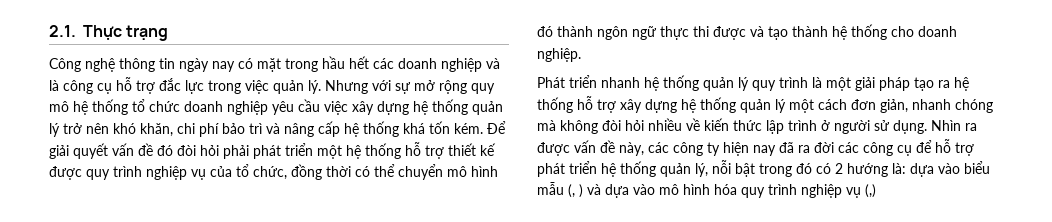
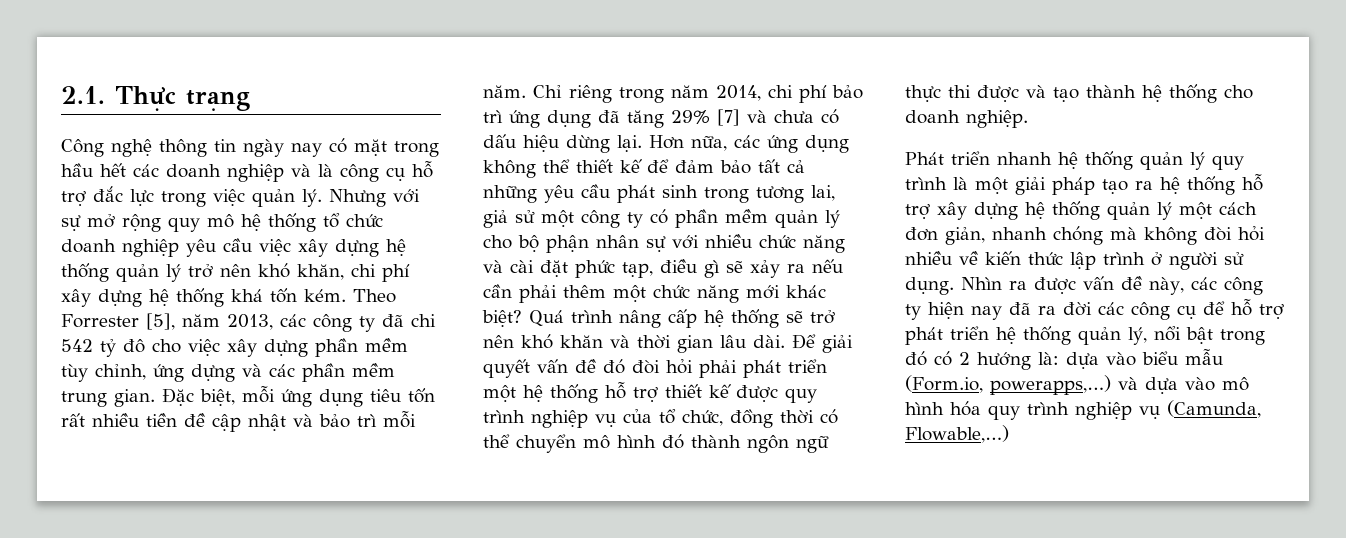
[222,121,340,137] bảo trì và nâng cấp -> [61,289,142,307] xây dựng
(483, 128) none -> [353,289,396,303] [61,313,436,332] [61,338,408,357] [61,363,395,382] [61,386,435,407] [61,411,416,432] [483,85,863,103] [483,109,839,128] [483,134,849,153] [483,159,805,178] [483,184,835,203] [483,209,840,228] [483,234,845,253] [483,259,843,278] [483,284,826,303] [482,309,835,328] [483,334,785,353] Theo Forrester [5], năm 2013, các công ty đã chi 542 tỷ đô cho việc xây dựng phần mềm tùy chỉnh, ứng dựng và các phần mềm trung gian. Đặc biệt, mỗi ứng dụng tiêu tốn rất nhiều tiền đề cập nhật và bảo trì mỗi năm. Chỉ riêng trong năm 2014, chi phí bảo trì ứng dụng đã tăng 29% [7] và chưa có dấu hiệu dừng lại. Hơn nữa, các ứng dụng không thể thiết kế để đảm bảo tất cả những yêu cầu phát sinh trong tương lai, giả sử một công ty có phần mềm quản lý cho bộ phận nhân sự với nhiều chức năng và cài đặt phức tạp, điều gì sẽ xảy ra nếu cần phải thêm một chức năng mới khác biệt? Quá trình nâng cấp hệ thống sẽ trở nên khó khăn và thời gian lâu dài.
[712,160,731,174] nỗi -> [1154,326,1181,341] nổi
[568,184,583,198] (, ) -> [905,375,1111,395] (Form.io, powerapps,…)
[865,184,876,198] (,) -> [1167,400,1261,418] [905,425,1009,443] (Camunda, Flowable,…)

